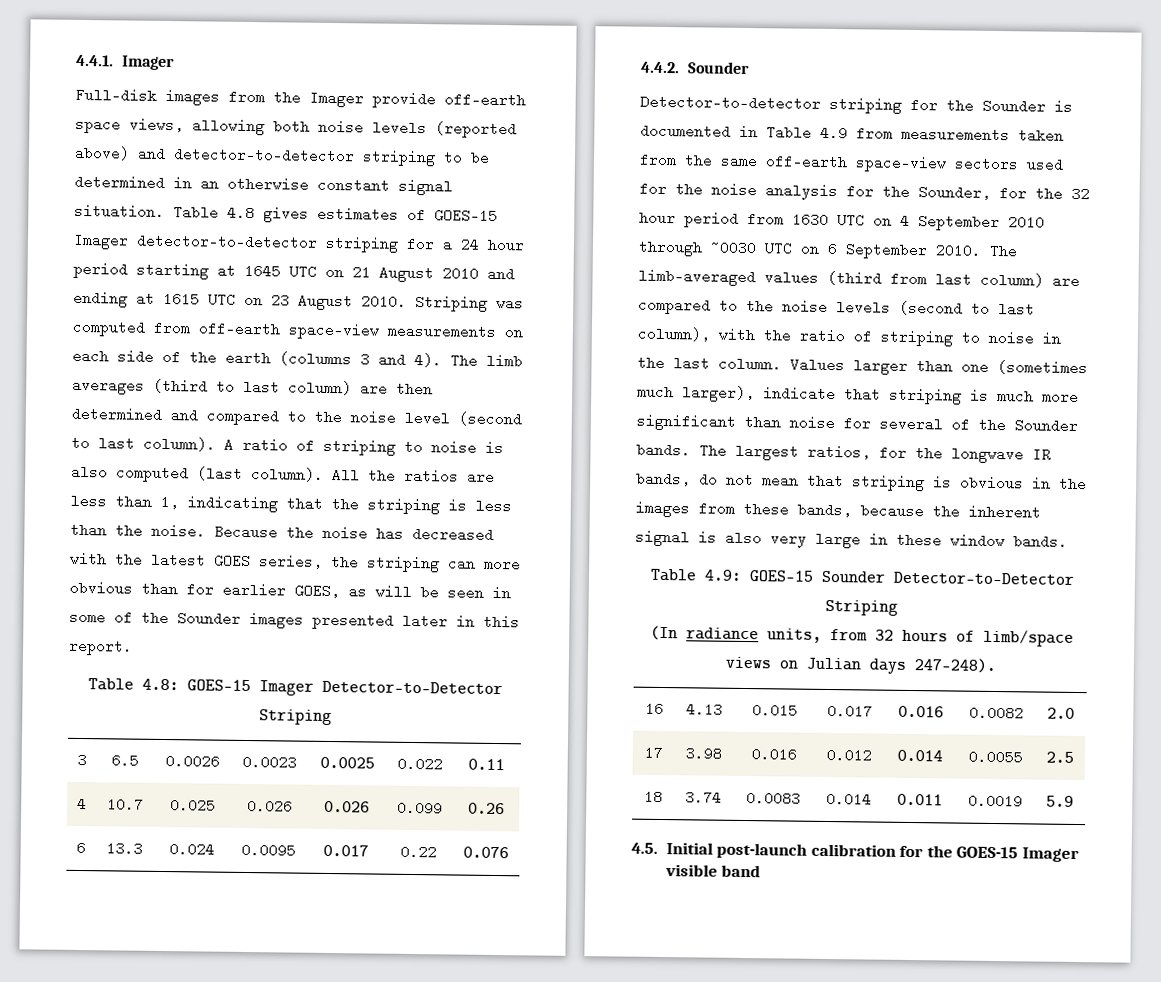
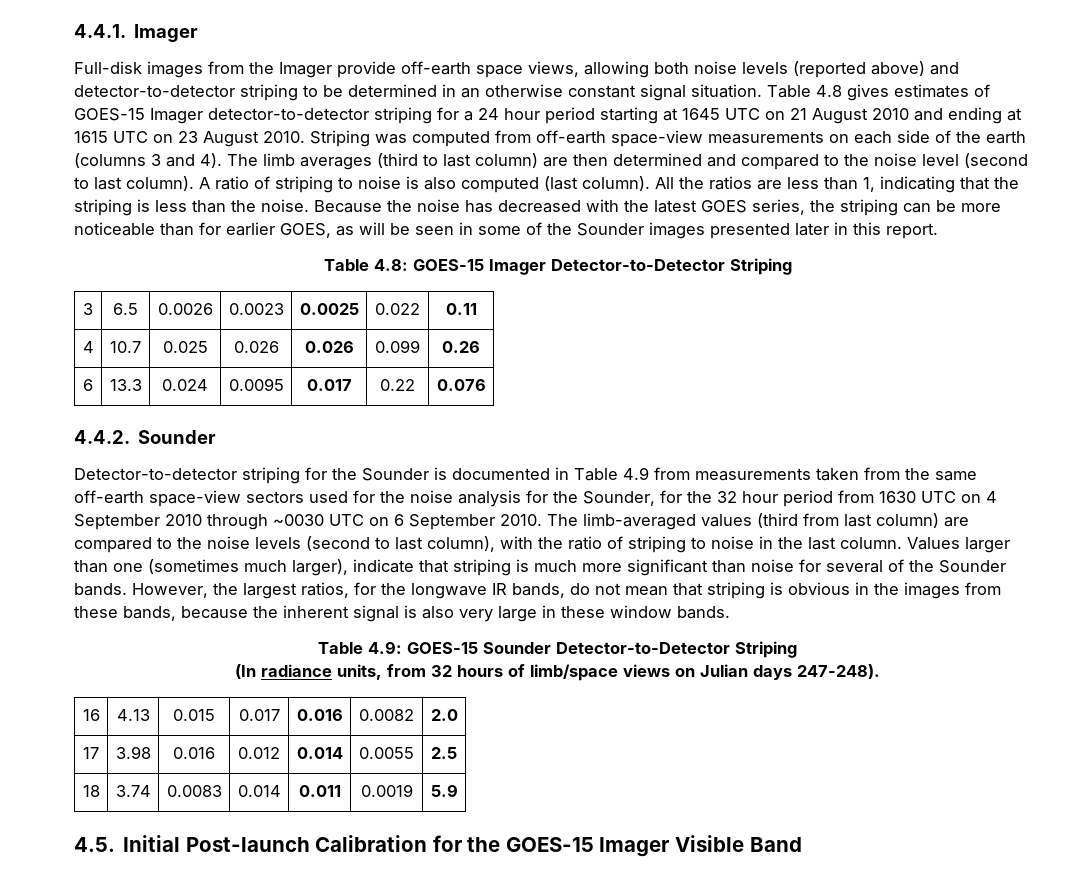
[484,556,521,572] [69,580,133,596] more obvious -> [936,200,1001,212] [74,222,155,236] be more noticeable
[699,443,727,458] The -> [132,583,238,598] However, the
[716,842,896,859] post-launch calibration -> [185,835,428,852] Post-launch Calibration
[664,864,762,878] visible band -> [674,835,802,852] Visible Band

